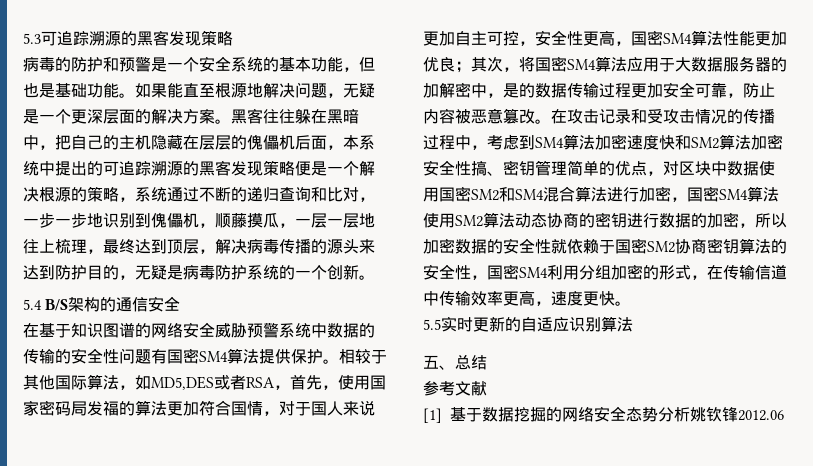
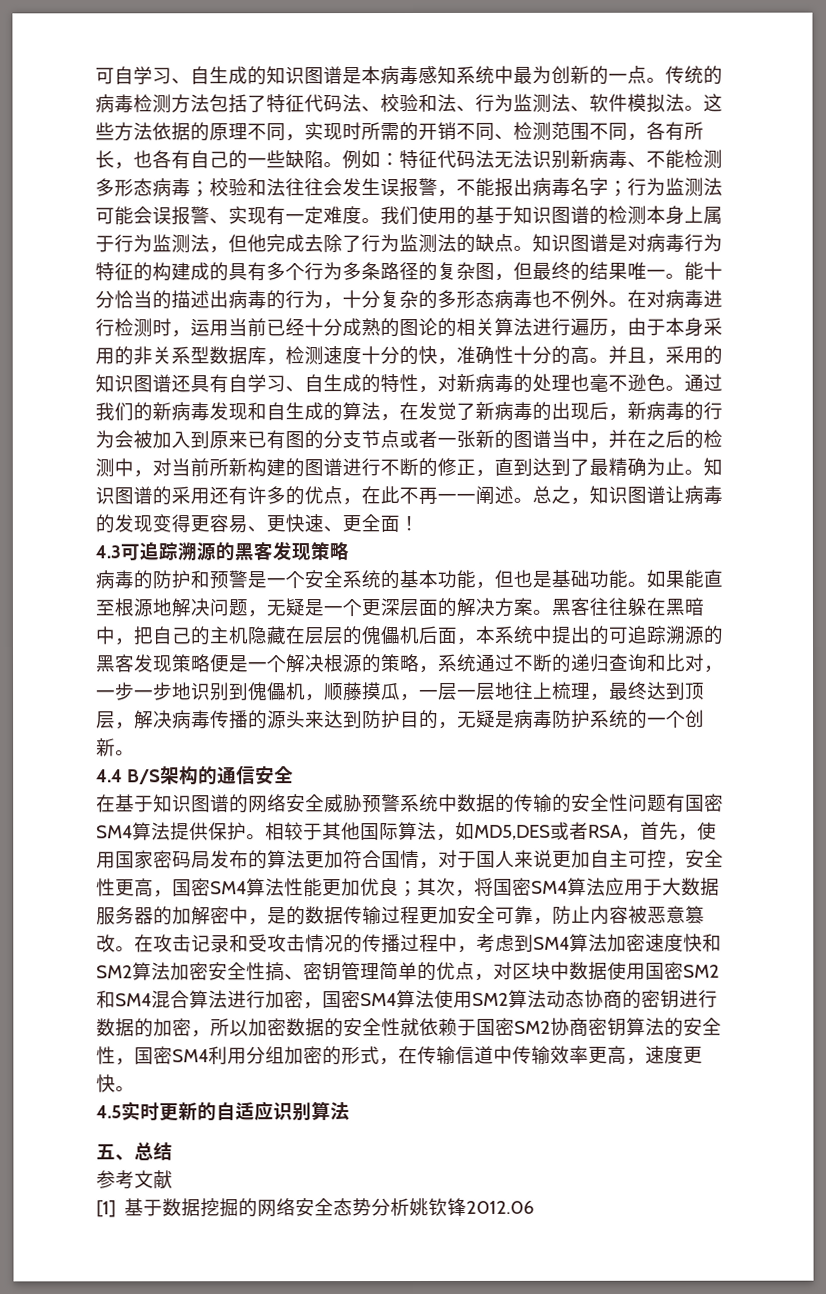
[23,33,41,44] 5.3 -> [95,65,723,86] [95,93,723,114] [95,121,704,142] [95,149,723,170] [95,177,723,198] [95,205,723,226] [95,233,723,254] [95,261,723,282] [95,289,723,310] [95,317,723,338] [95,345,723,366] [95,373,723,394] [95,401,723,422] [95,429,723,450] [95,457,723,478] [95,485,723,506] [95,514,419,534] [95,545,121,559] 可自学习、自生成的知识图谱是本病毒感知系统中最为创新的一点。传统的病毒检测方法包括了特征代码法、校验和法、行为监测法、软件模拟法。这些方法依据的原理不同，实现时所需的开销不同、检测范围不同，各有所长，也各有自己的一些缺陷。例如：特征代码法无法识别新病毒、不能检测多形态病毒；校验和法往往会发生误报警，不能报出病毒名字；行为监测法可能会误报警、实现有一定难度。我们使用的基于知识图谱的检测本身上属于行为监测法，但他完成去除了行为监测法的缺点。知识图谱是对病毒行为特征的构建成的具有多个行为多条路径的复杂图，但最终的结果唯一。能十分恰当的描述出病毒的行为，十分复杂的多形态病毒也不例外。在对病毒进行检测时，运用当前已经十分成熟的图论的相关算法进行遍历，由于本身采用的非关系型数据库，检测速度十分的快，准确性十分的高。并且，采用的知识图谱还具有自学习、自生成的特性，对新病毒的处理也毫不逊色。通过我们的新病毒发现和自生成的算法，在发觉了新病毒的出现后，新病毒的行为会被加入到原来已有图的分支节点或者一张新的图谱当中，并在之后的检测中，对当前所新构建的图谱进行不断的修正，直到达到了最精确为止。知识图谱的采用还有许多的优点，在此不再一一阐述。总之，知识图谱让病毒的发现变得更容易、更快速、更全面！ // 4.3
[23,299,42,310] 5.4 -> [96,769,123,783] 4.4
[103,400,119,416] 福 -> [229,850,249,869] 布
[423,319,441,330] 5.5 -> [96,1105,122,1119] 4.5

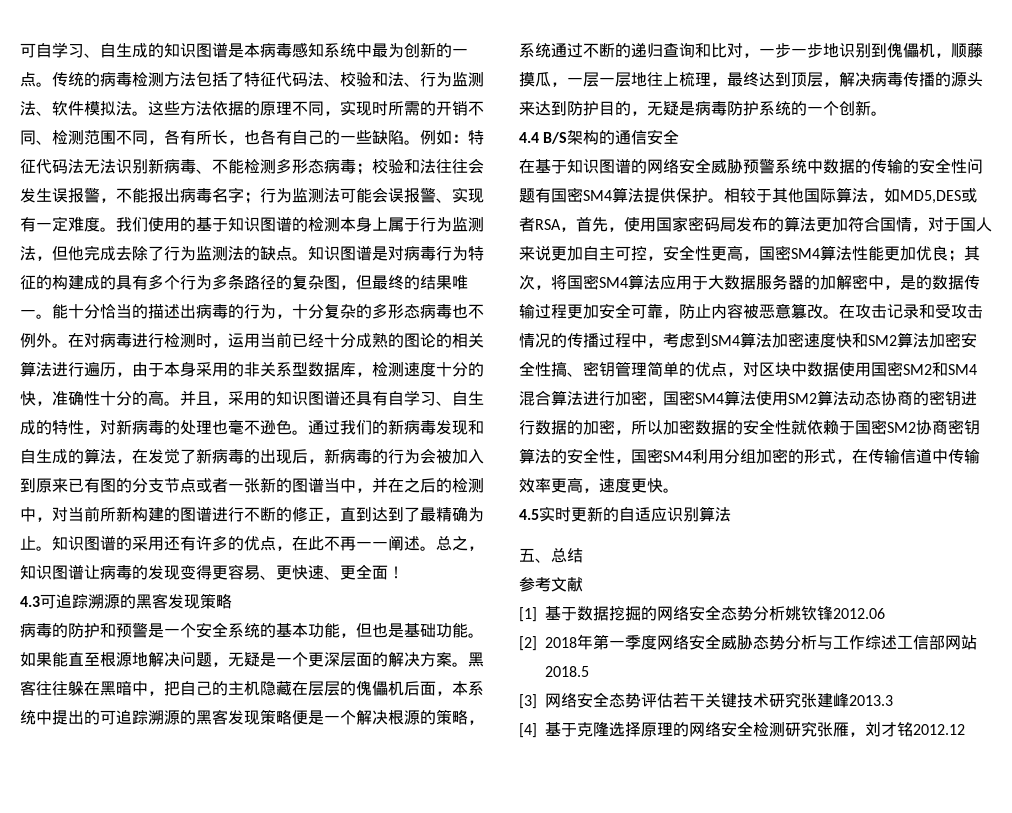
(536, 1207) none -> [519,634,977,651] [545,666,589,677] [519,692,893,709] [519,721,965,738] // [2] 2018年第一季度网络安全威胁态势分析与工作综述工信部网站2018.5 // [3]网络安全态势评估若干关键技术研究张建峰2013.3 // [4]基于克隆选择原理的网络安全检测研究张雁，刘才铭2012.12

